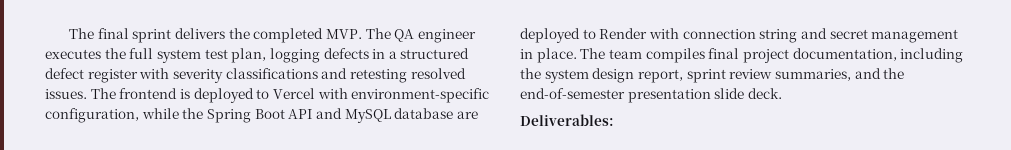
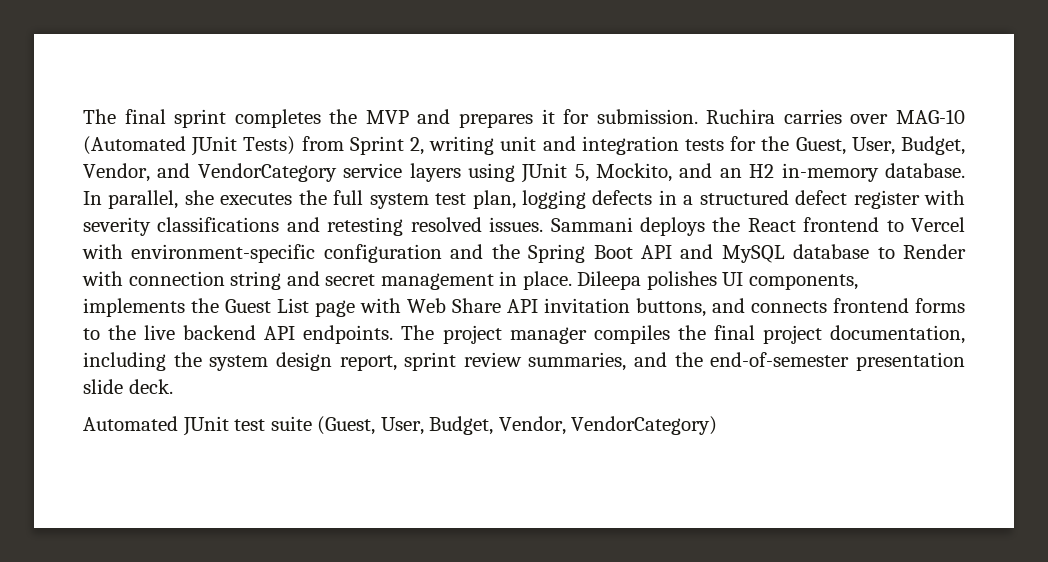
[175,28,476,43] delivers the completed MVP. The QA engineer -> [234,109,965,128] [83,136,966,156] [83,163,965,183] [83,190,214,209] completes the MVP and prepares it for submission. Ruchira carries over MAG-10 (Automated JUnit Tests) from Sprint 2, writing unit and integration tests for the Guest, User, Budget, Vendor, and VendorCategory service layers using JUnit 5, Mockito, and an H2 in-memory database. In parallel, she
[90,88,254,103] The frontend is deployed -> [550,217,880,236] Sammani deploys the React frontend
[45,108,179,123] configuration, while -> [323,244,484,263] configuration and
[456,111,478,119] [520,28,580,43] are deployed -> (870, 251) none
[580,48,705,63] The team compiles -> [577,271,858,290] [83,298,965,317] [83,325,706,344] Dileepa polishes UI components, implements the Guest List page with Web Share API invitation buttons, and connects frontend forms to the live backend API endpoints. The project manager compiles the
[520,114,614,126] Deliverables: -> [83,416,718,436] Automated JUnit test suite (Guest, User, Budget, Vendor, VendorCategory)

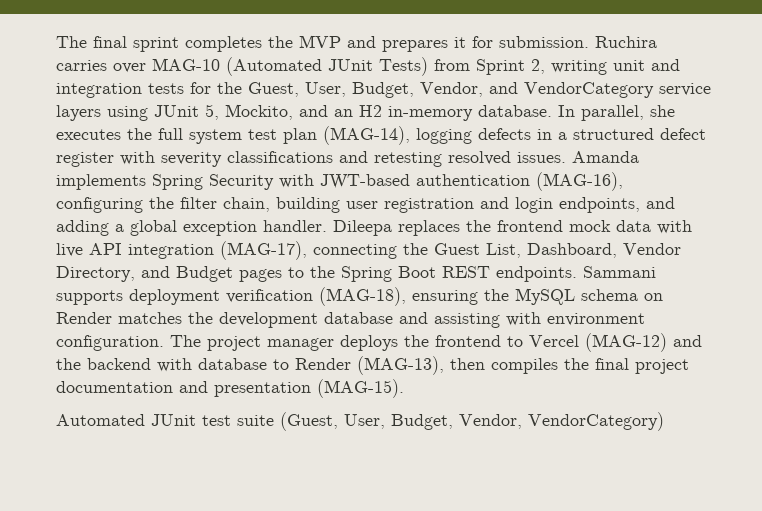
[472,190,516,209] plan, -> [283,126,410,145] plan (MAG-14),
[550,217,633,232] Sammani -> [572,151,639,163] [56,172,623,191] [56,197,675,213] [56,220,692,236] [56,241,681,260] [56,266,656,282] [56,287,663,306] [56,312,645,328] [56,335,334,351] Amanda implements Spring Security with JWT-based authentication (MAG-16), configuring the filter chain, building user registration and login endpoints, and adding a global exception handler. Dileepa replaces the frontend mock data with live API integration (MAG-17), connecting the Guest List, Dashboard, Vendor Directory, and Budget pages to the Spring Boot REST endpoints. Sammani supports deployment verification (MAG-18), ensuring the MySQL schema on Render matches the development database and assisting with environment configuration. The project manager
[747,218,796,232] React -> (429, 341) none
[82,244,966,263] [82,271,858,290] [83,298,965,317] [83,325,966,344] [83,352,965,371] [83,379,173,394] with environment-specific configuration and the Spring Boot API and MySQL database to Render with connection string and secret management in place. Dileepa polishes UI components, implements the Guest List page with Web Share API invitation buttons, and connects frontend forms to the live backend API endpoints. The project manager compiles the final project documentation, including the system design report, sprint review summaries, and the end-of-semester presentation slide deck. -> [585,333,702,352] [56,356,689,375] [56,379,404,398] (MAG-12) and the backend with database to Render (MAG-13), then compiles the final project documentation and presentation (MAG-15).

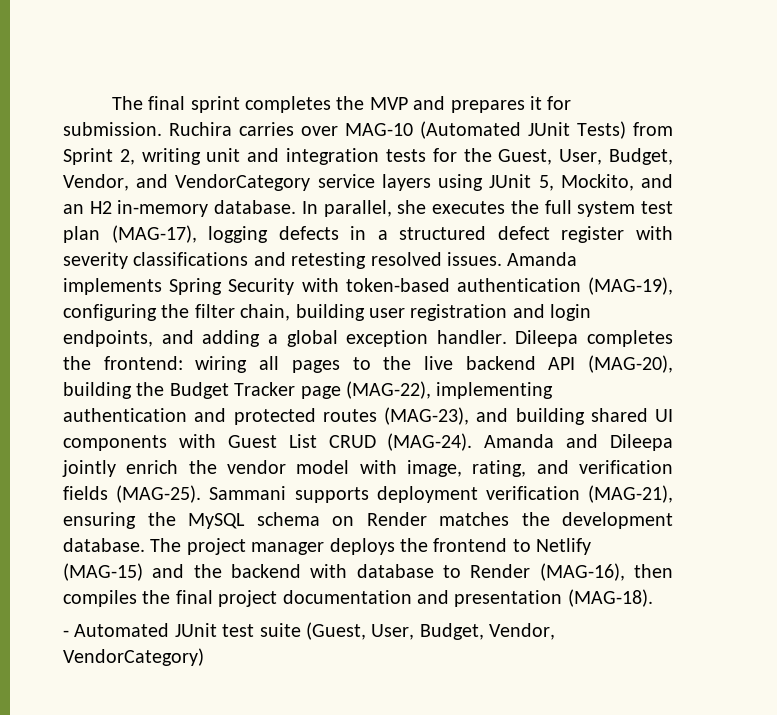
[323,126,410,145] (MAG-14), -> [111,225,197,243] (MAG-17),
[320,172,623,191] JWT-based authentication (MAG-16), -> [345,277,673,295] token-based authentication (MAG-19),
[398,220,692,236] [56,241,681,260] [56,266,577,282] replaces the frontend mock data with live API integration (MAG-17), connecting the Guest List, Dashboard, Vendor Directory, and Budget pages to the Spring Boot REST endpoints. -> [587,330,673,347] [63,355,673,373] [63,381,554,399] [63,407,673,425] [63,433,673,451] [62,460,673,477] [63,485,202,503] completes the frontend: wiring all pages to the live backend API (MAG-20), building the Budget Tracker page (MAG-22), implementing authentication and protected routes (MAG-23), and building shared UI components with Guest List CRUD (MAG-24). Amanda and Dileepa jointly enrich the vendor model with image, rating, and verification fields (MAG-25).
[319,287,406,306] (MAG-18), -> [587,485,673,503] (MAG-21),
[324,312,645,328] [56,335,164,351] database and assisting with environment configuration. -> [63,538,145,552] database.
[529,333,667,352] Vercel (MAG-12) -> [536,538,592,555] [63,563,143,581] Netlify (MAG-15)
[357,356,444,375] (MAG-13), -> [539,563,625,581] (MAG-16),
[317,379,404,398] (MAG-15). // -> [567,589,653,607] [63,630,69,637] (MAG-18). // -

